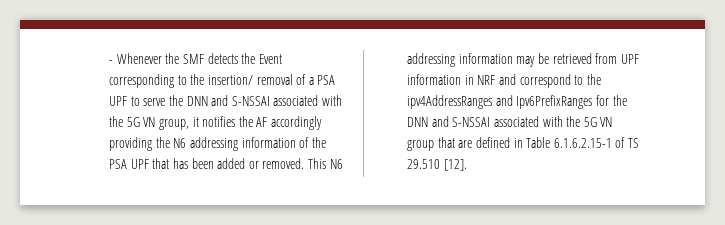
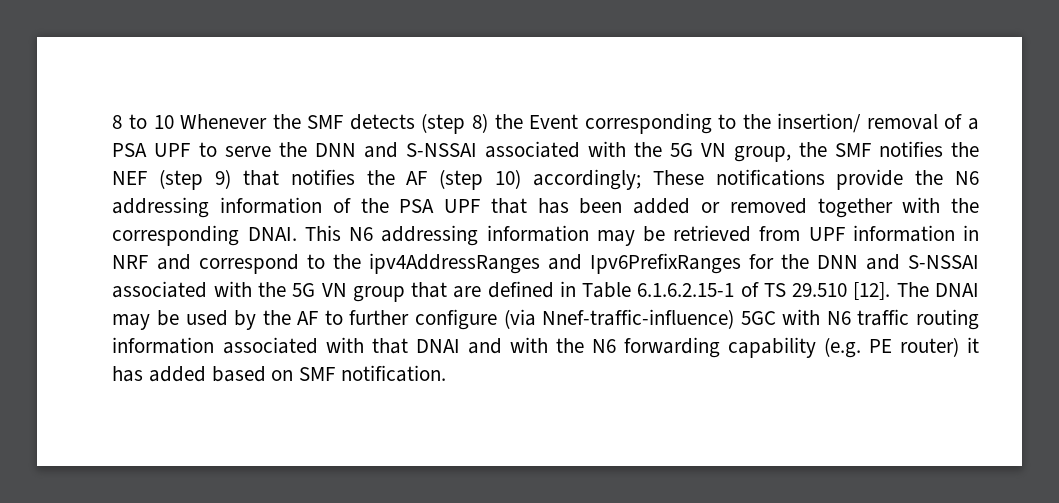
[108,60,113,64] - -> [112,114,174,129] 8 to 10
(238, 58) none -> [421,113,488,134] (step 8)
[192,116,323,130] [108,137,152,151] it notifies the AF accordingly providing -> [798,141,980,157] [112,169,904,190] the SMF notifies the NEF (step 9) that notifies the AF (step 10) accordingly; These notifications provide
[262,158,305,169] removed. -> [729,197,979,218] [112,225,297,246] removed together with the corresponding DNAI.
(467, 165) none -> [896,282,980,297] [112,309,979,330] [112,337,979,358] [112,365,446,382] The DNAI may be used by the AF to further configure (via Nnef-traffic-influence) 5GC with N6 traffic routing information associated with that DNAI and with the N6 forwarding capability (e.g. PE router) it has added based on SMF notification.

